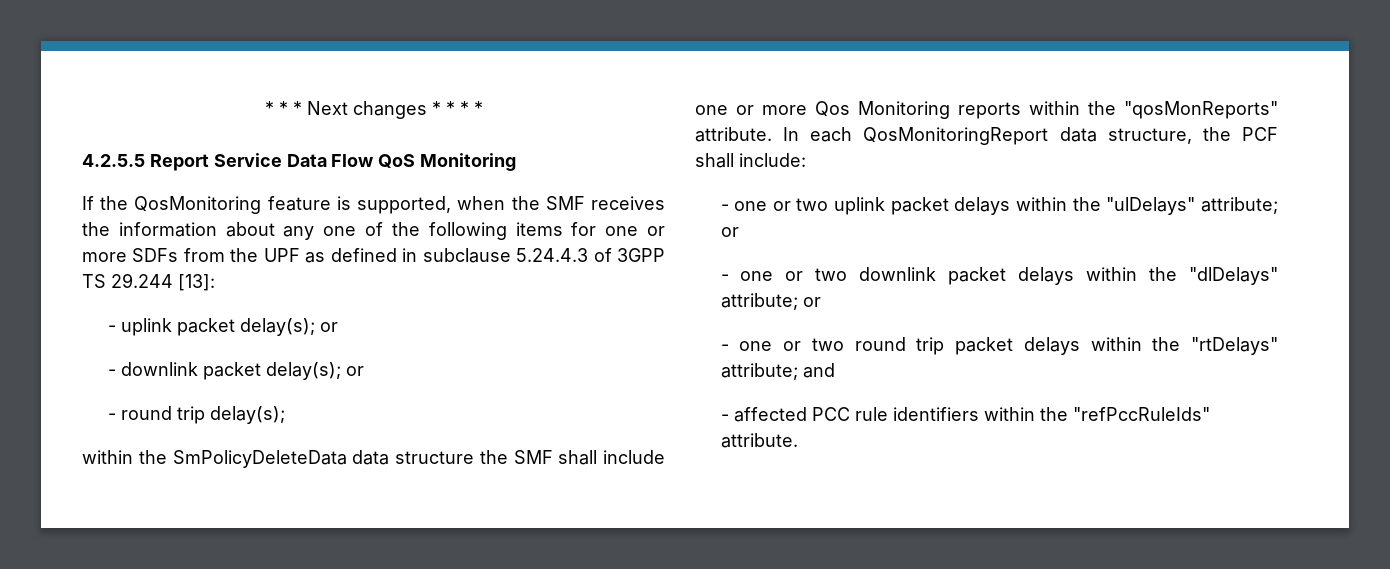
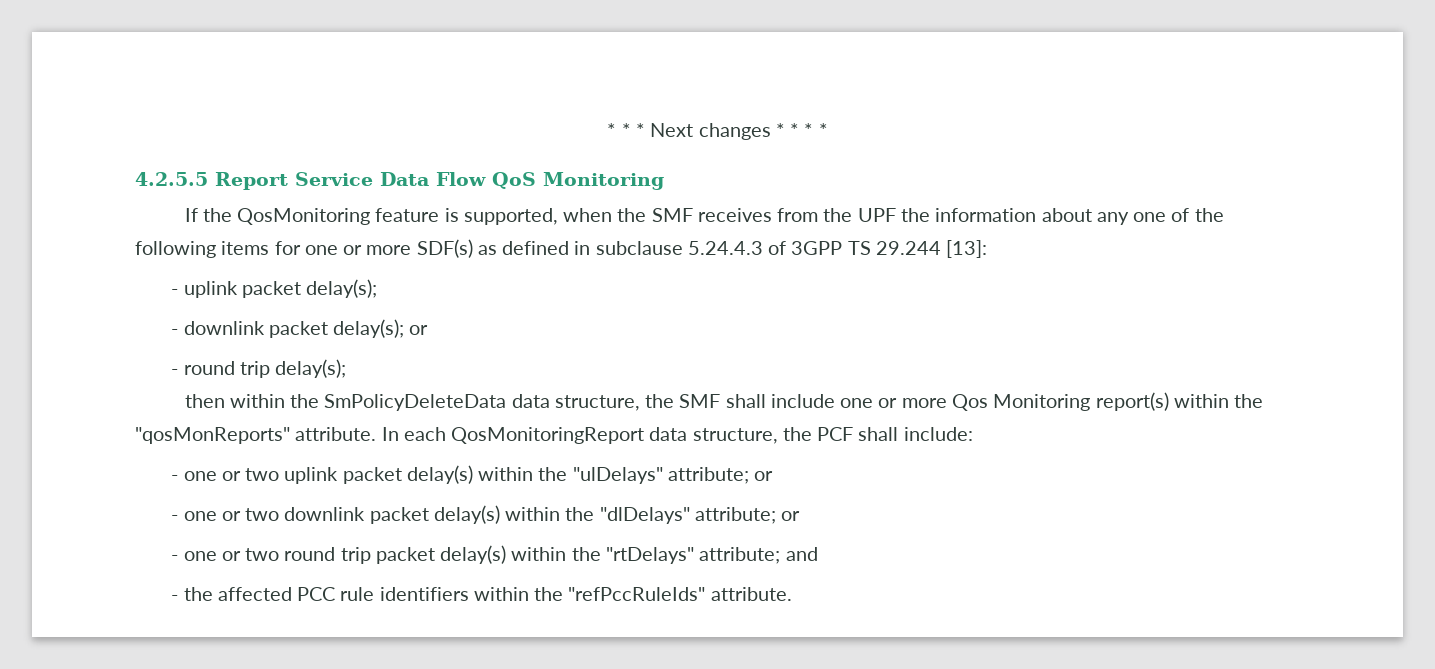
(665, 203) none -> [777,208,896,222] from the UPF
[132,248,300,262] SDFs from the UPF -> [416,239,473,258] SDF(s)
[319,322,338,332] or -> (378, 288) none
(285, 415) none -> [184,394,225,408] then
[395,451,474,464] structure -> [554,395,640,411] structure,
[958,102,1021,119] reports -> [1095,392,1169,411] report(s)
[954,197,1011,215] delays -> [406,465,473,484] delay(s)
[1018,267,1075,285] delays -> [433,505,500,524] delay(s)
[1023,337,1080,355] delays -> [440,545,507,564] delay(s)
(729, 417) none -> [183,587,213,601] the

